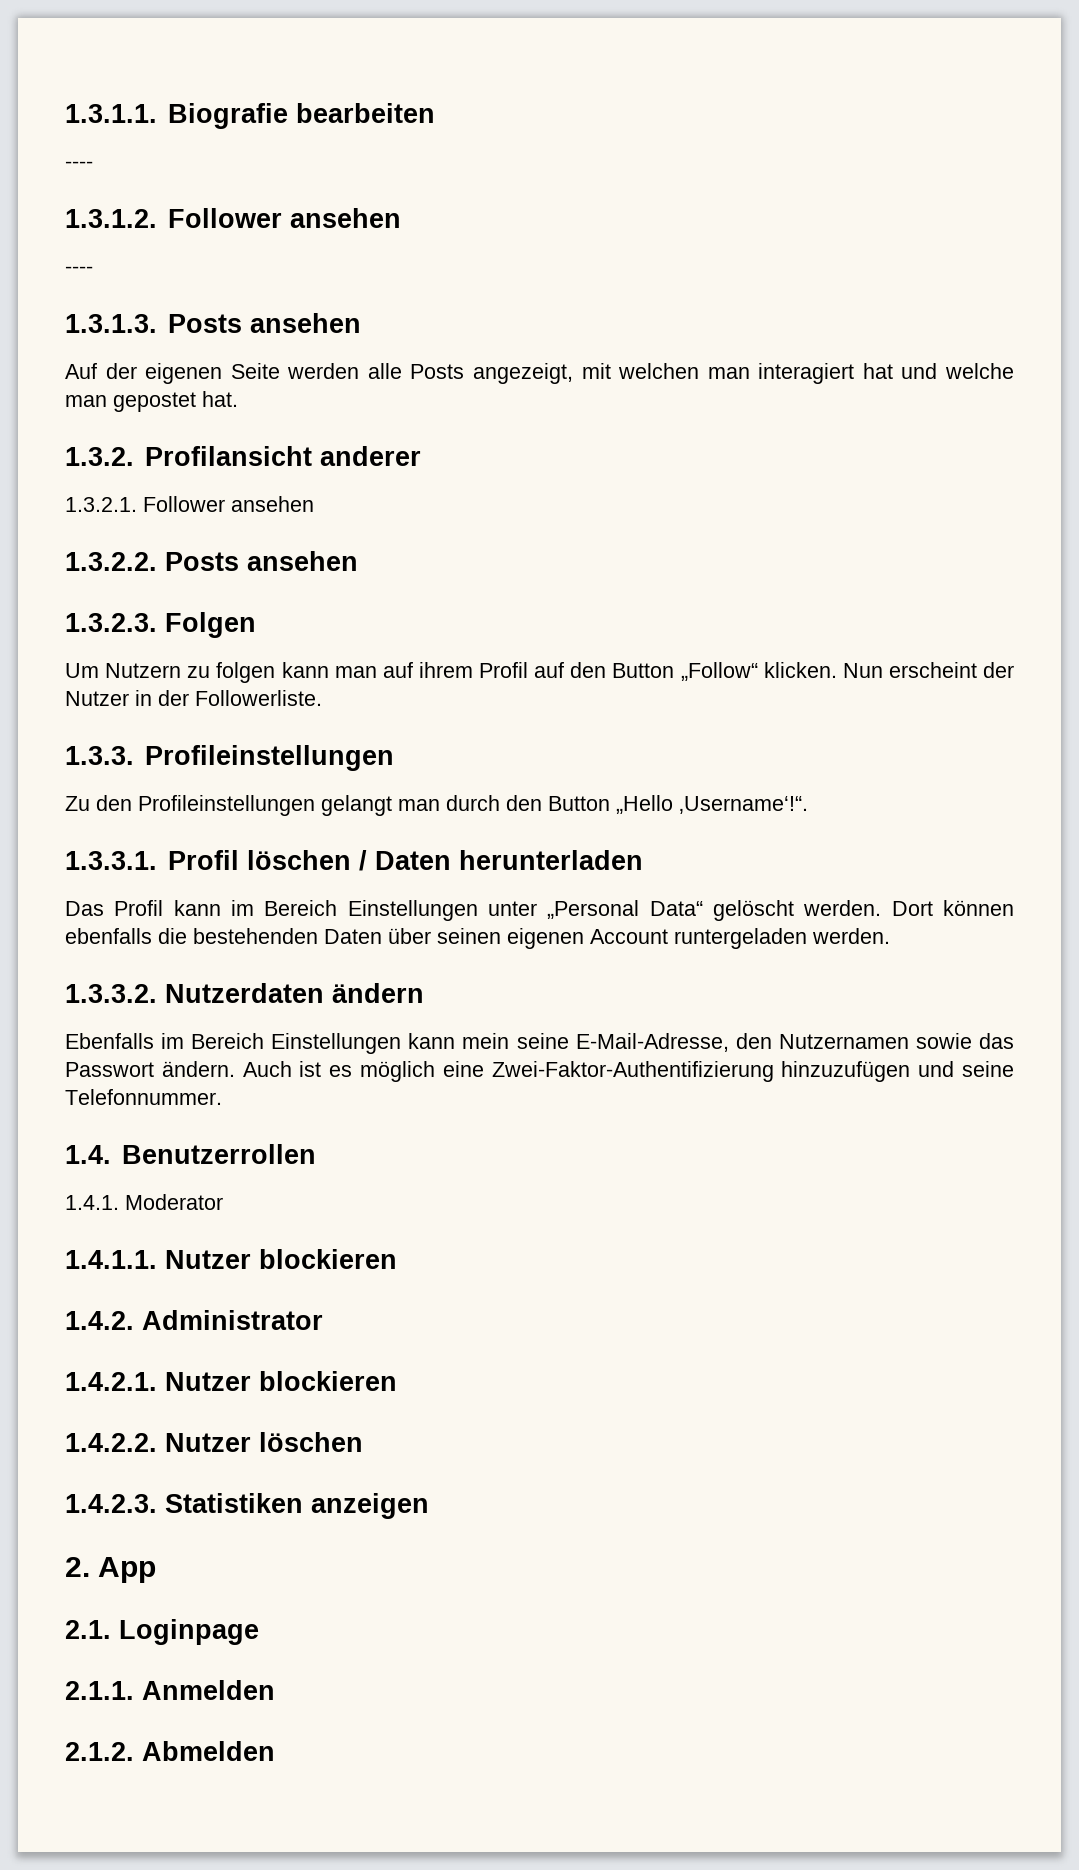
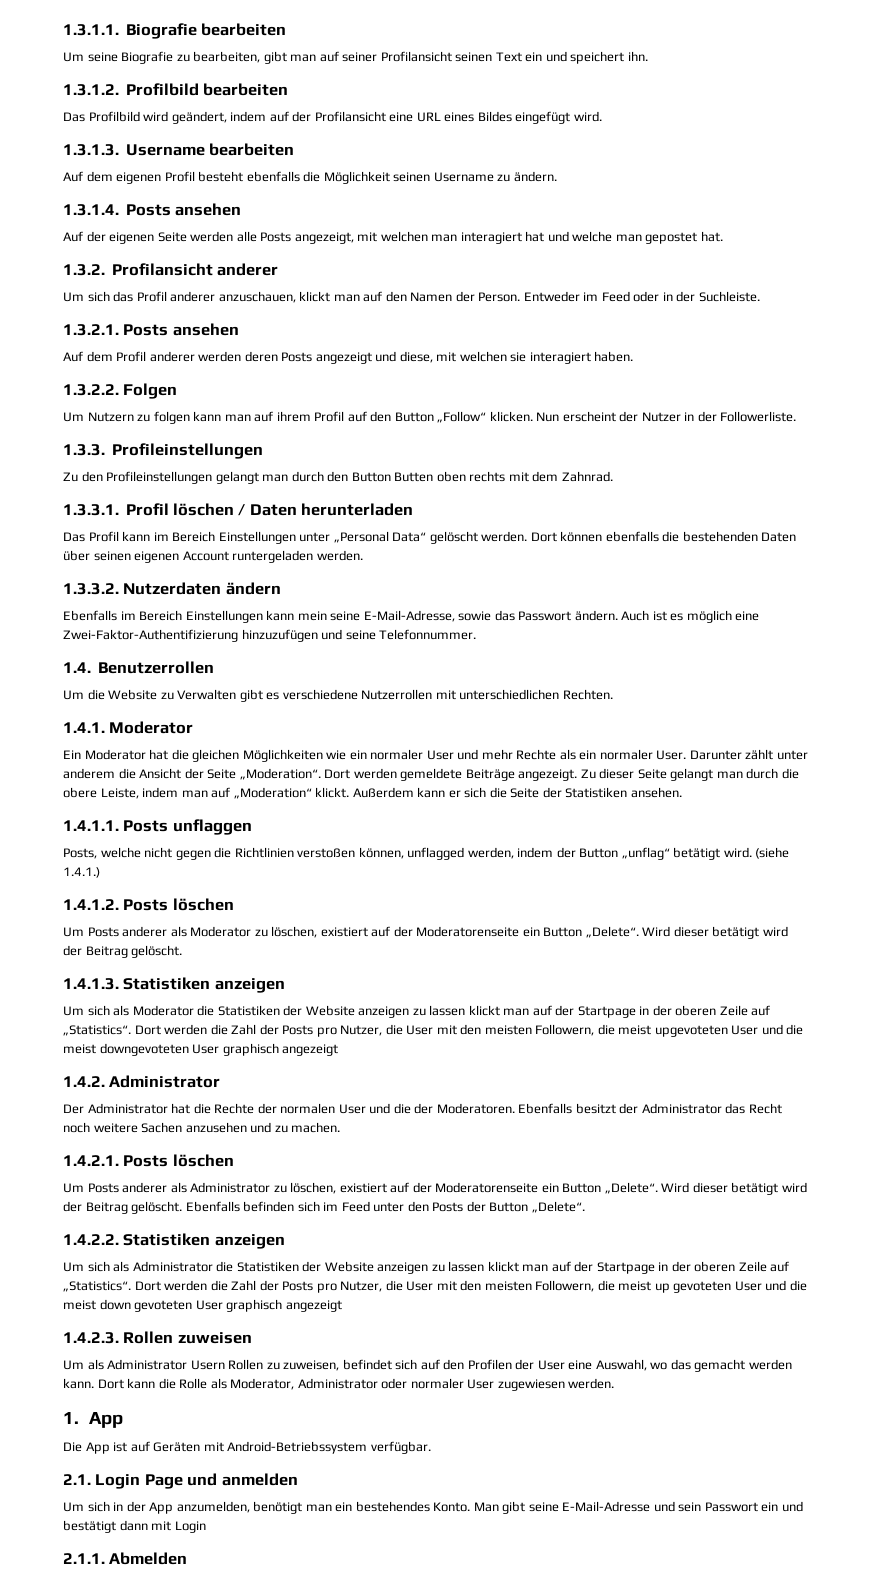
[65,161,93,169] [65,208,401,228] [65,266,93,274] [65,314,157,333] ---- // 1.3.1.2. Follower ansehen // ---- // 1.3.1.3. -> [63,51,648,64] [63,83,288,96] [63,111,602,124] [63,143,294,156] [63,171,557,184] [63,204,119,216] Um seine Biografie zu bearbeiten, gibt man auf seiner Profilansicht seinen Text ein und speichert ihn. // 1.3.1.2. Profilbild bearbeiten // Das Profilbild wird geändert, indem auf der Profilansicht eine URL eines Bildes eingefügt wird. // 1.3.1.3. Username bearbeiten // Auf dem eigenen Profil besteht ebenfalls die Möglichkeit seinen Username zu ändern. // 1.3.1.4.
[65,496,314,512] [65,551,358,571] [65,613,157,632] 1.3.2.1. Follower ansehen // 1.3.2.2. Posts ansehen // 1.3.2.3. -> [63,291,760,303] [63,323,239,336] [63,351,634,364] [63,384,119,396] Um sich das Profil anderer anzuschauen, klickt man auf den Namen der Person. Entweder im Feed oder in der Suchleiste. // 1.3.2.1. Posts ansehen // Auf dem Profil anderer werden deren Posts angezeigt und diese, mit welchen sie interagiert haben. // 1.3.2.2.
[616,795,808,814] „Hello ‚Username‘!“. -> [394,471,613,482] Butten oben rechts mit dem Zahnrad.
[735,1033,909,1049] den Nutzernamen -> (455, 616) none
[65,1194,223,1210] [65,1249,397,1269] [65,1310,323,1330] [65,1371,397,1391] [65,1432,363,1452] [65,1493,429,1519] [65,1557,157,1583] [65,1619,259,1645] 1.4.1. Moderator // 1.4.1.1. Nutzer blockieren // 1.4.2. Administrator // 1.4.2.1. Nutzer blockieren // 1.4.2.2. Nutzer löschen // 1.4.2.3. Statistiken anzeigen // 2. App // 2.1. Loginpage -> [63,689,613,702] [63,721,194,734] [63,749,808,762] [63,768,799,781] [63,787,682,799] [63,819,252,835] [63,847,790,860] [63,867,100,878] [63,898,234,911] [63,926,788,939] [63,945,183,958] [63,977,285,993] [63,1005,771,1018] [63,1024,804,1037] [63,1043,339,1056] [63,1075,221,1088] [63,1103,782,1114] [63,1122,341,1133] [63,1154,234,1167] [63,1182,807,1195] [63,1201,585,1214] [63,1233,285,1249] [63,1261,790,1274] [63,1280,807,1293] [63,1299,342,1312] [63,1331,252,1344] [63,1359,792,1372] [63,1378,615,1391] [63,1412,123,1428] [63,1441,431,1454] [63,1473,298,1489] [63,1501,803,1514] [63,1520,206,1533] Um die Website zu Verwalten gibt es verschiedene Nutzerrollen mit unterschiedlichen Rechten. // 1.4.1. Moderator // Ein Moderator hat die gleichen Möglichkeiten wie ein normaler User und mehr Rechte als ein normaler User. Darunter zählt unter anderem die Ansicht der Seite „Moderation“. Dort werden gemeldete Beiträge angezeigt. Zu dieser Seite gelangt man durch die obere Leiste, indem man auf „Moderation“ klickt. Außerdem kann er sich die Seite der Statistiken ansehen. // 1.4.1.1. Posts unflaggen // Posts, welche nicht gegen die Richtlinien verstoßen können, unflagged werden, indem der Button „unflag“ betätigt wird. (siehe 1.4.1.) // 1.4.1.2. Posts löschen // Um Posts anderer als Moderator zu löschen, existiert auf der Moderatorenseite ein Button „Delete“. Wird dieser betätigt wird der Beitrag gelöscht. // 1.4.1.3. Statistiken anzeigen // Um sich als Moderator die Statistiken der Website anzeigen zu lassen klickt man auf der Startpage in der oberen Zeile auf „Statistics“. Dort werden die Zahl der Posts pro Nutzer, die User mit den meisten Followern, die meist upgevoteten User und die meist downgevoteten User graphisch angezeigt // 1.4.2. Administrator // Der Administrator hat die Rechte der normalen User und die der Moderatoren. Ebenfalls besitzt der Administrator das Recht noch weitere Sachen anzusehen und zu machen. // 1.4.2.1. Posts löschen // Um Posts anderer als Administrator zu löschen, existiert auf der Moderatorenseite ein Button „Delete“. Wird dieser betätigt wird der Beitrag gelöscht. Ebenfalls befinden sich im Feed unter den Posts der Button „Delete“. // 1.4.2.2. Statistiken anzeigen // Um sich als Administrator die Statistiken der Website anzeigen zu lassen klickt man auf der Startpage in der oberen Zeile auf „Statistics“. Dort werden die Zahl der Posts pro Nutzer, die User mit den meisten Followern, die meist up gevoteten User und die meist down gevoteten User graphisch angezeigt // 1.4.2.3. Rollen zuweisen // Um als Administrator Usern Rollen zu zuweisen, befindet sich auf den Profilen der User eine Auswahl, wo das gemacht werden kann. Dort kann die Rolle als Moderator, Administrator oder normaler User zugewiesen werden. // 1. App // Die App ist auf Geräten mit Android-Betriebssystem verfügbar. // 2.1. Login Page und anmelden // Um sich in der App anzumelden, benötigt man ein bestehendes Konto. Man gibt seine E-Mail-Adresse und sein Passwort ein und bestätigt dann mit Login
[142,1680,275,1700] [65,1742,134,1761] Anmelden // 2.1.2. -> (105, 1558) none

